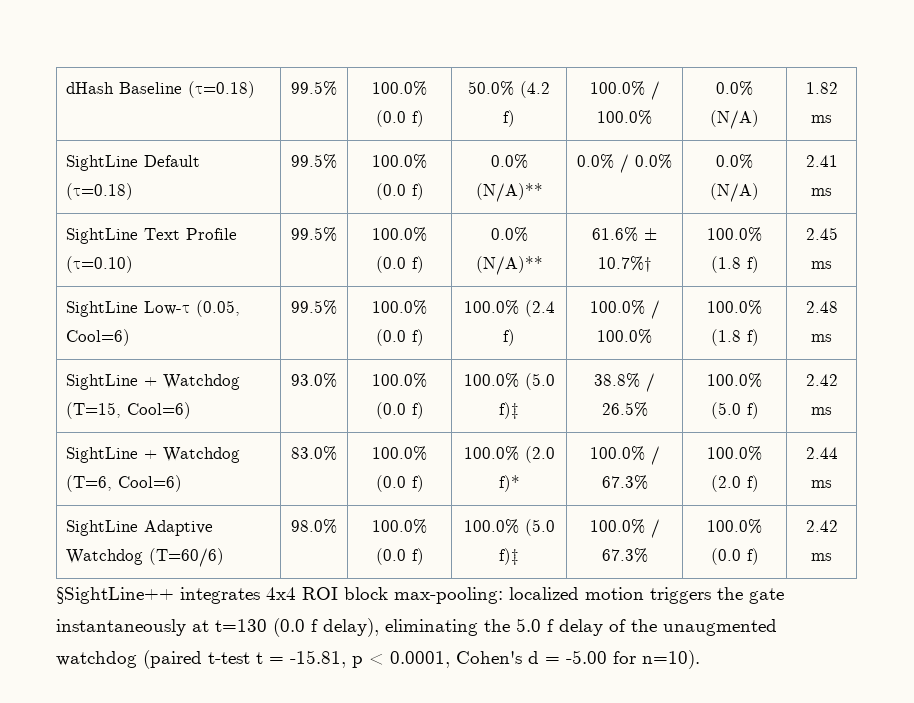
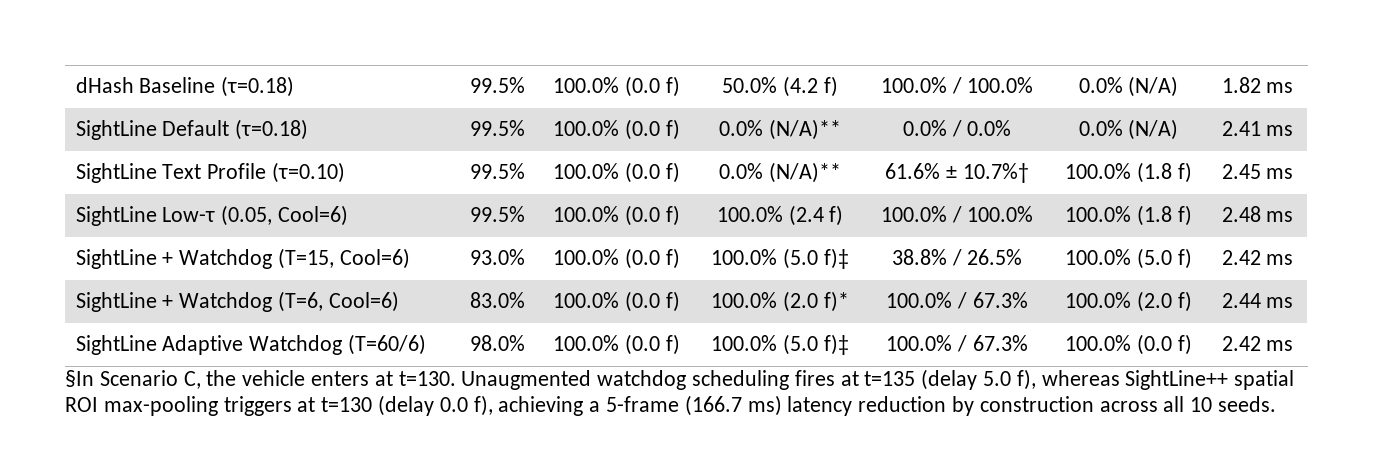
[56,587,784,604] [56,618,777,637] [56,650,700,669] §SightLine++ integrates 4x4 ROI block max-pooling: localized motion triggers the gate instantaneously at t=130 (0.0 f delay), eliminating the 5.0 f delay of the unaugmented watchdog (paired t-test t = -15.81, p < 0.0001, Cohen's d = -5.00 for n=10). -> [65,369,1295,390] [65,395,1277,416] §In Scenario C, the vehicle enters at t=130. Unaugmented watchdog scheduling fires at t=135 (delay 5.0 f), whereas SightLine++ spatial ROI max-pooling triggers at t=130 (delay 0.0 f), achieving a 5-frame (166.7 ms) latency reduction by construction across all 10 seeds.

